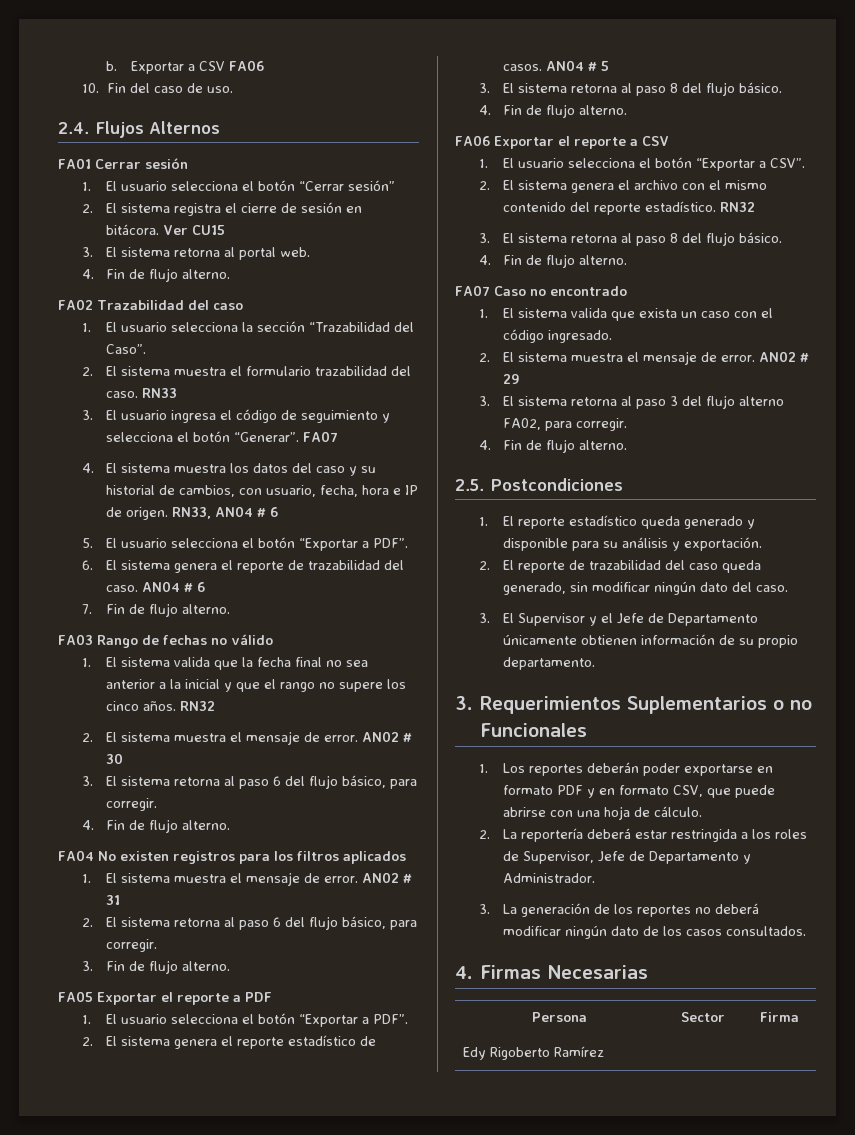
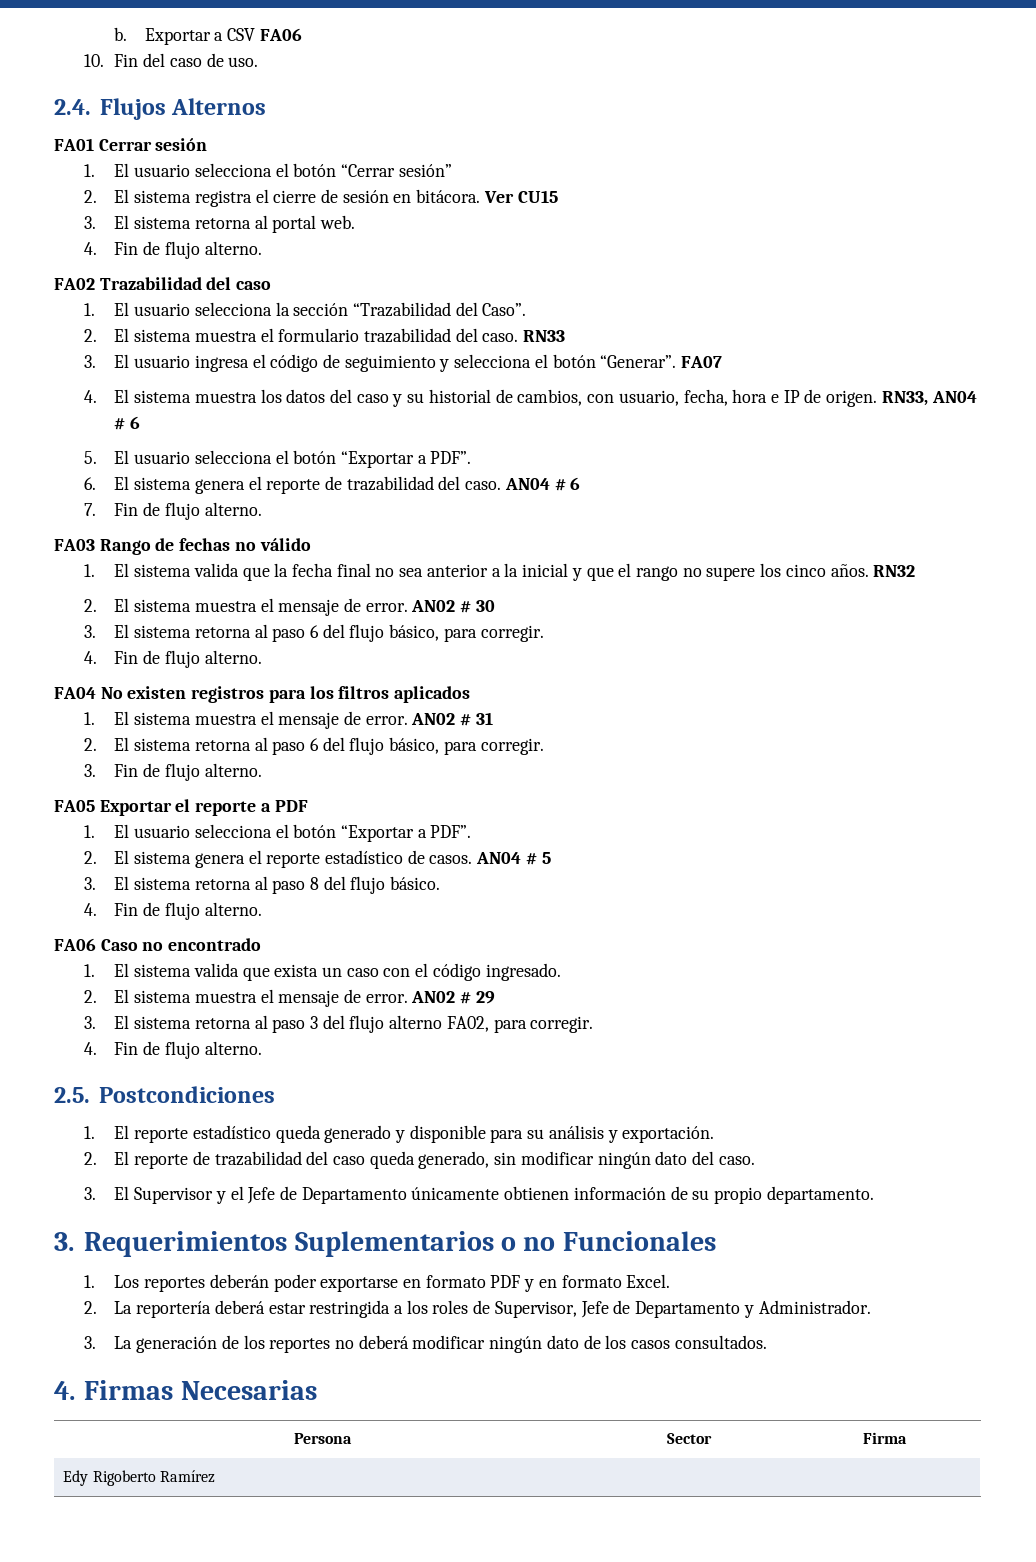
[494,136,669,149] [479,157,806,171] [479,180,768,193] [503,201,756,215] [479,232,783,246] [479,254,628,268] [455,285,490,296] Exportar el reporte a CSV // 1. El usuario selecciona el botón “Exportar a CSV”. // 2. El sistema genera el archivo con el mismo contenido del reporte estadístico. RN32 // 3. El sistema retorna al paso 8 del flujo básico. // 4. Fin de flujo alterno. // FA07 -> (96, 944) none
[673,785,776,798] [503,806,703,820] CSV, que puede abrirse con una hoja de cálculo. -> [626,1274,671,1288] Excel.

